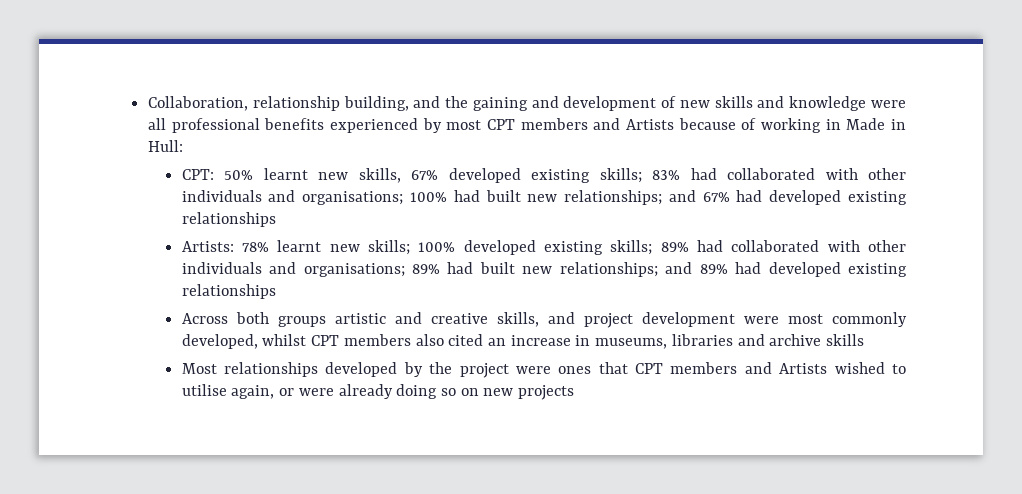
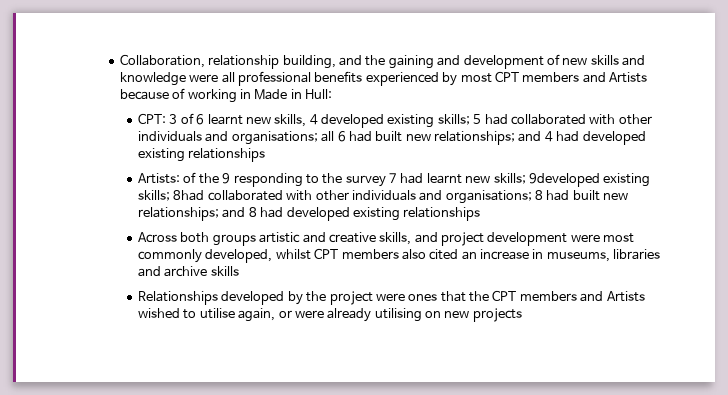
[224,170,254,180] 50% -> [169,113,205,125] 3 of 6
[411,168,906,183] [181,190,730,205] 67% developed existing skills; 83% had collaborated with other individuals and organisations; 100% had built new relationships; and 67% -> [309,114,652,128] [138,131,553,145] 4 developed existing skills; 5 had collaborated with other individuals and organisations; all 6 had built new relationships; and 4
[241,240,907,255] [181,262,728,277] 78% learnt new skills; 100% developed existing skills; 89% had collaborated with other individuals and organisations; 89% had built new relationships; and 89% -> [183,172,651,187] [138,190,629,204] [138,207,257,221] of the 9 responding to the survey 7 had learnt new skills; 9developed existing skills; 8had collaborated with other individuals and organisations; 8 had built new relationships; and 8
[181,362,318,377] Most relationships -> [138,291,219,305] Relationships
(628, 368) none -> [469,291,490,302] the
[396,384,456,399] doing so -> [374,308,422,322] utilising

